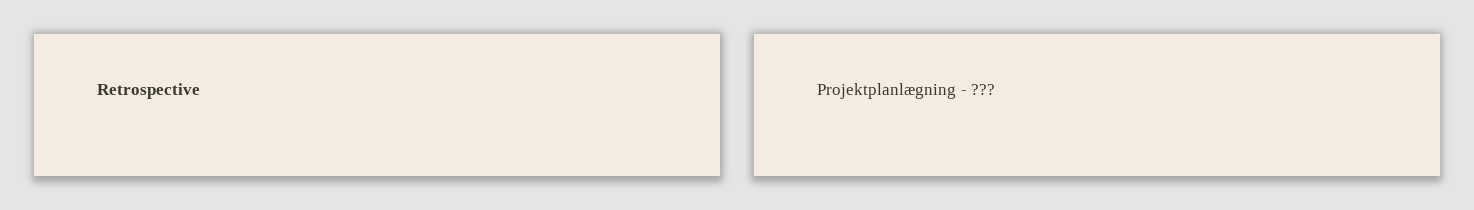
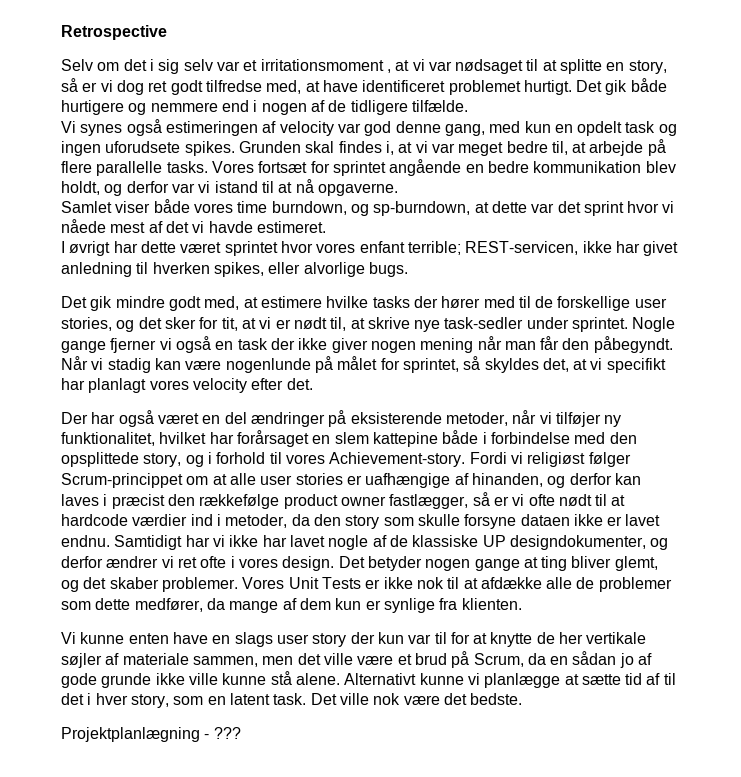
(200, 91) none -> [61,59,667,74] [61,78,667,95] [61,100,468,115] [61,119,677,136] [61,139,666,156] [61,159,676,176] [61,179,398,196] [61,199,675,216] [61,219,326,233] [61,241,679,256] [61,262,408,277] [61,296,667,311] [61,317,676,332] [61,336,673,353] [61,356,666,373] [61,378,313,393] [61,410,622,427] [61,430,637,447] [61,452,631,467] [61,473,641,488] [61,492,626,509] [61,514,661,529] [61,535,669,550] [61,556,658,571] [61,577,672,592] [61,598,522,613] [61,632,647,647] [61,651,653,668] [61,671,676,688] [61,693,523,708] // Selv om det i sig selv var et irritationsmoment , at vi var nødsaget til at splitte en story, så er vi dog ret godt tilfredse med, at have identificeret problemet hurtigt. Det gik både hurtigere og nemmere end i nogen af de tidligere tilfælde. // Vi synes også estimeringen af velocity var god denne gang, med kun en opdelt task og ingen uforudsete spikes. Grunden skal findes i, at vi var meget bedre til, at arbejde på flere parallelle tasks. Vores fortsæt for sprintet angående en bedre kommunikation blev holdt, og derfor var vi istand til at nå opgaverne. // Samlet viser både vores time burndown, og sp-burndown, at dette var det sprint hvor vi nåede mest af det vi havde estimeret. // I øvrigt har dette været sprintet hvor vores enfant terrible; REST-servicen, ikke har givet anledning til hverken spikes, eller alvorlige bugs. // Det gik mindre godt med, at estimere hvilke tasks der hører med til de forskellige user stories, og det sker for tit, at vi er nødt til, at skrive nye task-sedler under sprintet. Nogle gange fjerner vi også en task der ikke giver nogen mening når man får den påbegyndt. Når vi stadig kan være nogenlunde på målet for sprintet, så skyldes det, at vi specifikt har planlagt vores velocity efter det. // Der har også været en del ændringer på eksisterende metoder, når vi tilføjer ny funktionalitet, hvilket har forårsaget en slem kattepine både i forbindelse med den opsplittede story, og i forhold til vores Achievement-story. Fordi vi religiøst følger Scrum-princippet om at alle user stories er uafhængige af hinanden, og derfor kan laves i præcist den rækkefølge product owner fastlægger, så er vi ofte nødt til at hardcode værdier ind i metoder, da den story som skulle forsyne dataen ikke er lavet endnu. Samtidigt har vi ikke har lavet nogle af de klassiske UP designdokumenter, og derfor ændrer vi ret ofte i vores design. Det betyder nogen gange at ting bliver glemt, og det skaber problemer. Vores Unit Tests er ikke nok til at afdække alle de problemer som dette medfører, da mange af dem kun er synlige fra klienten. // Vi kunne enten have en slags user story der kun var til for at knytte de her vertikale søjler af materiale sammen, men det ville være et brud på Scrum, da en sådan jo af gode grunde ikke ville kunne stå alene. Alternativt kunne vi planlægge at sætte tid af til det i hver story, som en latent task. Det ville nok være det bedste.

